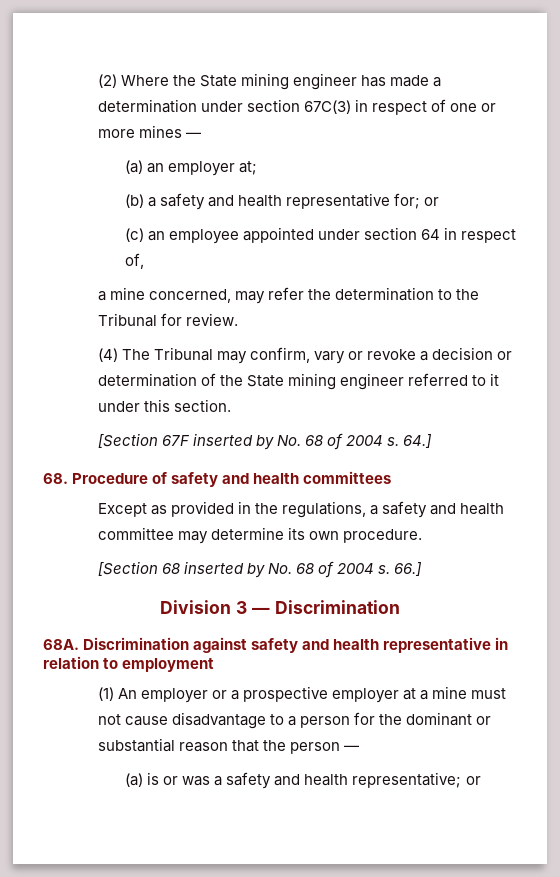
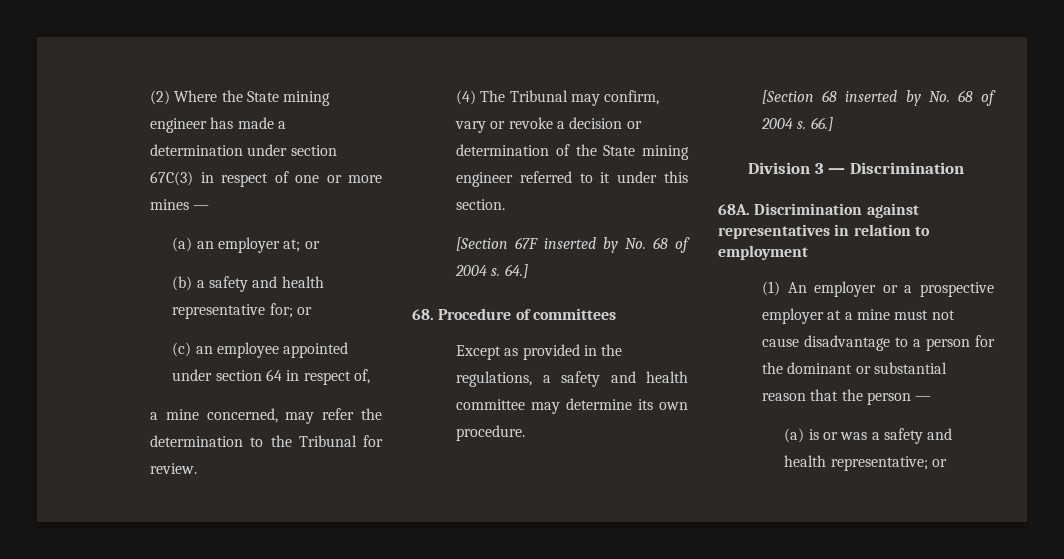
(258, 168) none -> [304,241,320,249] or
[171,472,300,487] safety and health -> (531, 314) none
[251,637,492,653] safety and health representative -> [718,224,830,239] representatives

